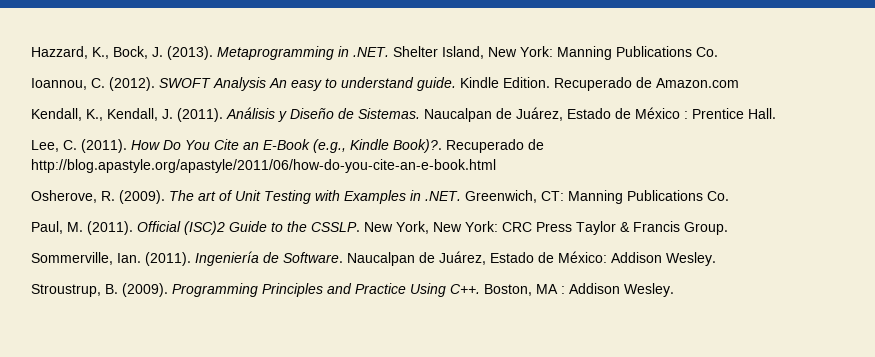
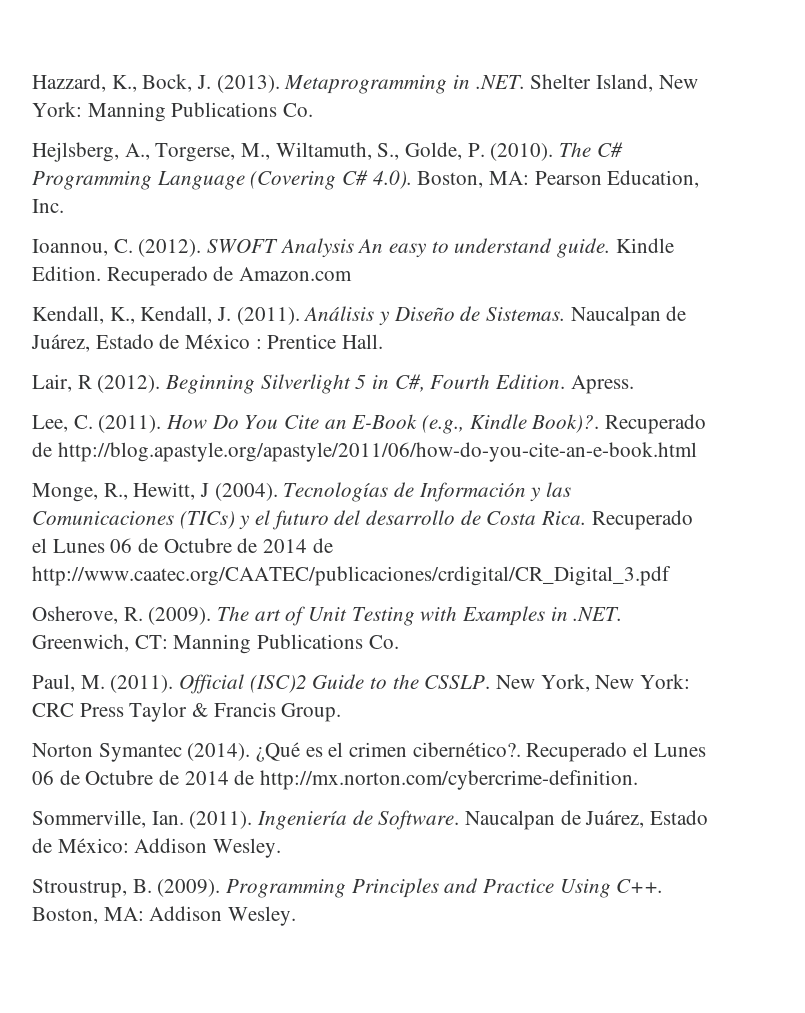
(718, 52) none -> [32,142,623,162] [32,170,700,190] [32,199,64,213] // Hejlsberg, A., Torgerse, M., Wiltamuth, S., Golde, P. (2010). The C# Programming Language (Covering C# 4.0). Boston, MA: Pearson Education, Inc.
(776, 113) none -> [32,374,634,394] // Lair, R (2012). Beginning Silverlight 5 in C#, Fourth Edition. Apress.
(496, 166) none -> [32,482,572,502] [32,510,693,530] [32,538,333,553] [32,566,671,586] // Monge, R., Hewitt, J (2004). Tecnologías de Información y las Comunicaciones (TICs) y el futuro del desarrollo de Costa Rica. Recuperado el Lunes 06 de Octubre de 2014 de http://www.caatec.org/CAATEC/publicaciones/crdigital/CR_Digital_3.pdf
(728, 228) none -> [32,742,706,762] [32,770,639,790] // Norton Symantec (2014). ¿Qué es el crimen cibernético?. Recuperado el Lunes 06 de Octubre de 2014 de http://mx.norton.com/cybercrime-definition.
[536,284,565,294] MA : -> [103,907,144,921] MA:

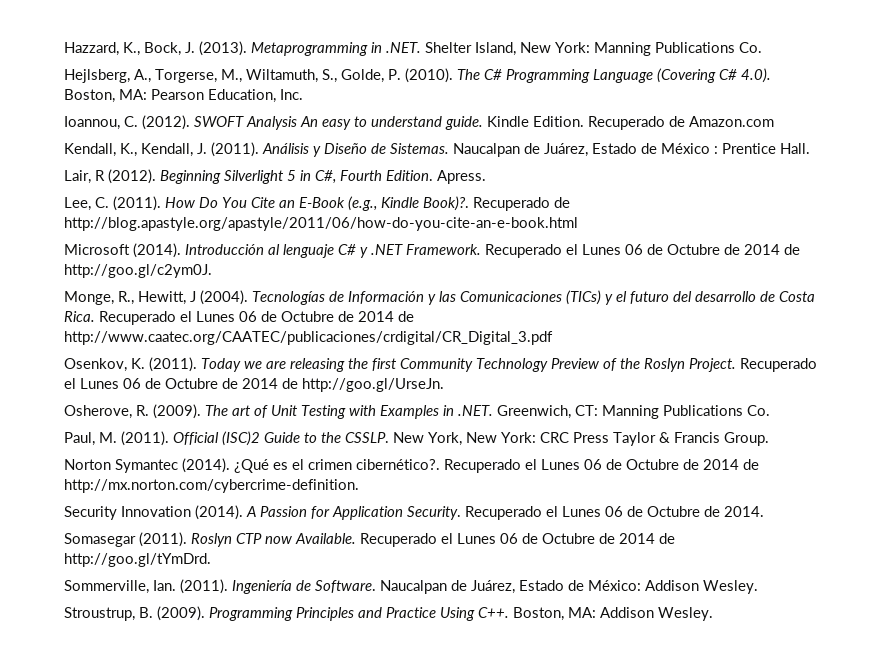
(697, 452) none -> [64,243,800,258] [64,264,212,278] // Microsoft (2014). Introducción al lenguaje C# y .NET Framework. Recuperado el Lunes 06 de Octubre de 2014 de http://goo.gl/c2ym0J.
(671, 576) none -> [64,357,817,372] [64,378,444,392] // Osenkov, K. (2011). Today we are releasing the first Community Technology Preview of the Roslyn Project. Recuperado el Lunes 06 de Octubre de 2014 de http://goo.gl/UrseJn.
(639, 780) none -> [64,505,764,520] [64,532,675,547] [64,553,211,567] // Security Innovation (2014). A Passion for Application Security. Recuperado el Lunes 06 de Octubre de 2014. // Somasegar (2011). Roslyn CTP now Available. Recuperado el Lunes 06 de Octubre de 2014 de http://goo.gl/tYmDrd.

